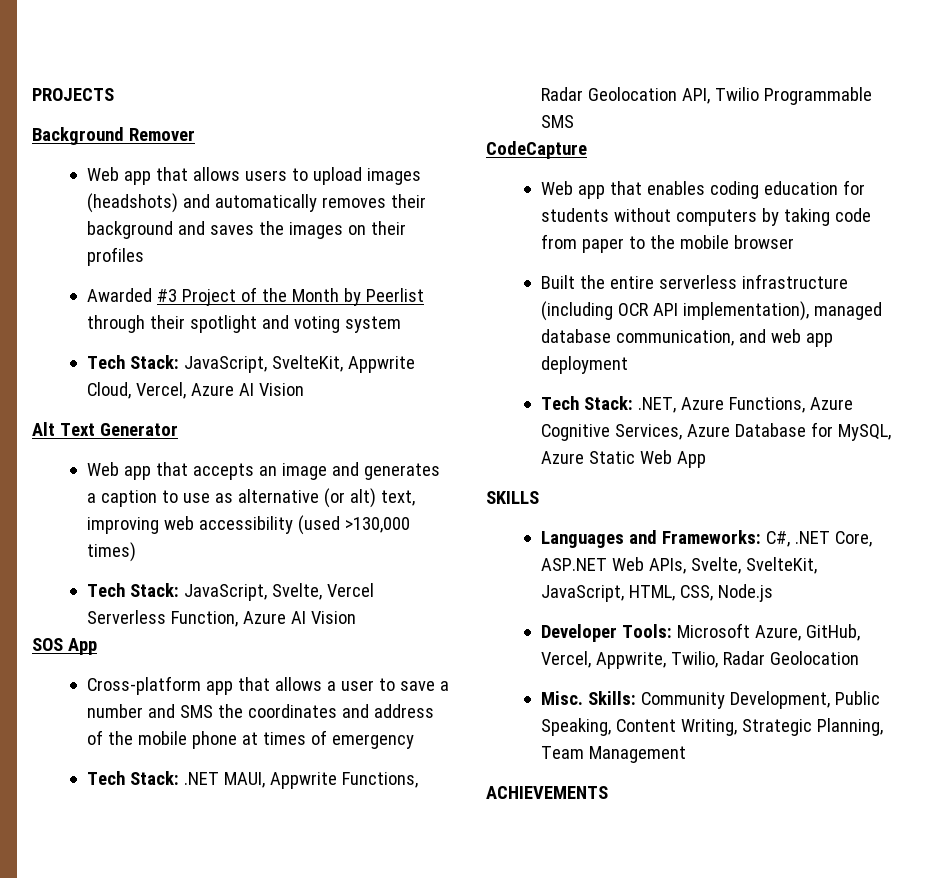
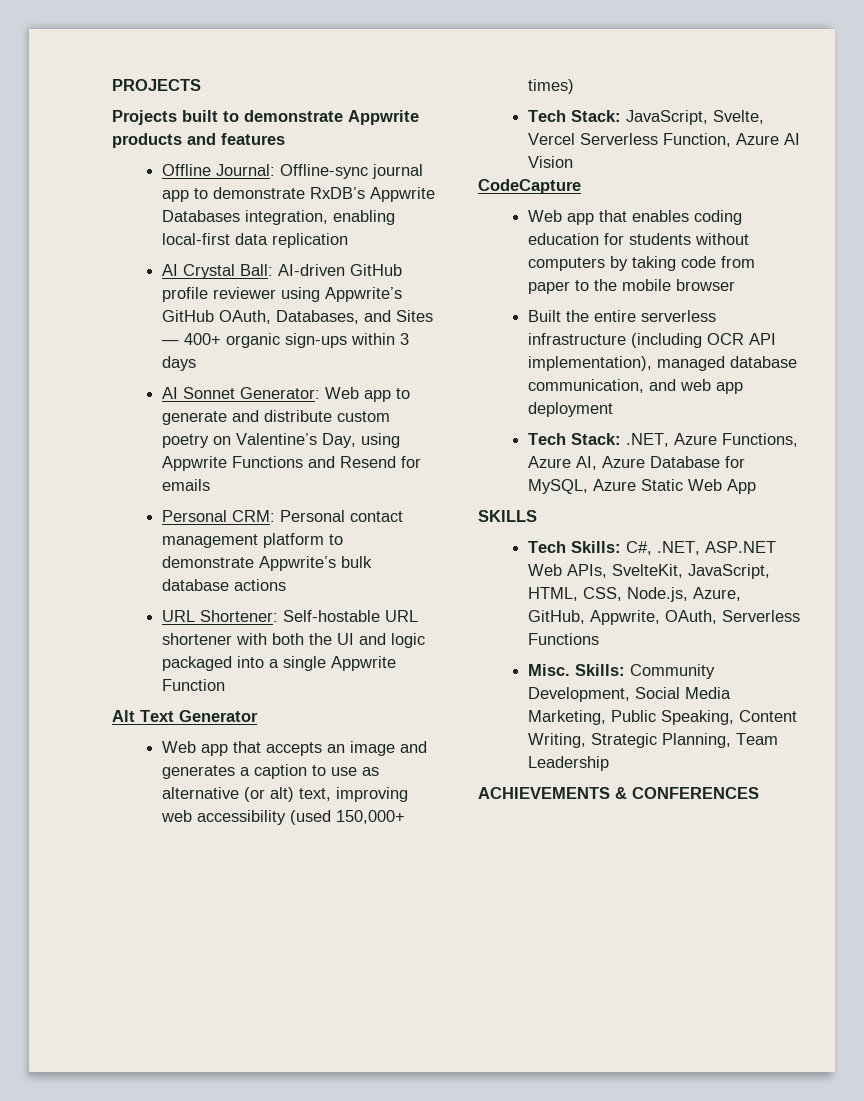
[32,127,195,145] [86,167,421,185] [86,193,426,213] [86,221,406,239] [86,247,144,266] [86,287,424,306] [86,315,401,333] [86,355,415,373] [86,382,304,399] Background Remover // Web app that allows users to upload images (headshots) and automatically removes their background and saves the images on their profiles // Awarded #3 Project of the Month by Peerlist through their spotlight and voting system // Tech Stack: JavaScript, SvelteKit, Appwrite Cloud, Vercel, Azure AI Vision -> [112,110,419,125] [112,133,285,148] [161,164,423,179] [161,187,435,202] [161,210,395,225] [161,233,348,248] [161,264,402,279] [161,287,402,302] [161,310,433,324] [161,333,409,348] [161,356,196,371] [161,387,410,402] [161,410,390,425] [161,433,400,448] [161,456,421,471] [161,479,210,491] [161,510,403,522] [161,533,343,548] [161,556,372,571] [161,579,286,591] [161,610,418,622] [161,633,425,648] [161,656,396,671] [161,679,225,691] Projects built to demonstrate Appwrite products and features // Offline Journal: Offline-sync journal app to demonstrate RxDB’s Appwrite Databases integration, enabling local-first data replication // AI Crystal Ball: AI-driven GitHub profile reviewer using Appwrite’s GitHub OAuth, Databases, and Sites — 400+ organic sign-ups within 3 days // AI Sonnet Generator: Web app to generate and distribute custom poetry on Valentine’s Day, using Appwrite Functions and Resend for emails // Personal CRM: Personal contact management platform to demonstrate Appwrite’s bulk database actions // URL Shortener: Self-hostable URL shortener with both the UI and logic packaged into a single Appwrite Function
[344,517,410,533] >130,000 -> [335,810,405,824] 150,000+
[32,638,97,655] [86,676,449,695] [86,704,434,718] [86,730,414,749] [86,771,418,789] [540,87,872,105] [540,115,574,128] // SOS App // Cross-platform app that allows a user to save a number and SMS the coordinates and address of the mobile phone at times of emergency // Tech Stack: .NET MAUI, Appwrite Functions, Radar Geolocation API, Twilio Programmable SMS -> (573, 162) none
[540,424,682,441] Cognitive Services, -> [575,456,597,470] AI,
[540,530,872,548] Languages and Frameworks: C#, .NET Core, -> [527,541,700,555] Tech Skills: C#, .NET,
[690,557,741,574] Svelte, -> (607, 571) none
[717,584,773,602] [540,623,860,642] [540,651,859,669] Node.js // Developer Tools: Microsoft Azure, GitHub, Vercel, Appwrite, Twilio, Radar Geolocation -> [626,587,741,602] [527,610,800,625] [527,633,599,645] Node.js, Azure, GitHub, Appwrite, OAuth, Serverless Functions
(830, 700) none -> [634,687,731,699] [527,710,606,725] Social Media Marketing,
[588,746,686,763] Management -> [527,756,609,771] Leadership
(608, 792) none -> [615,787,759,799] & CONFERENCES

